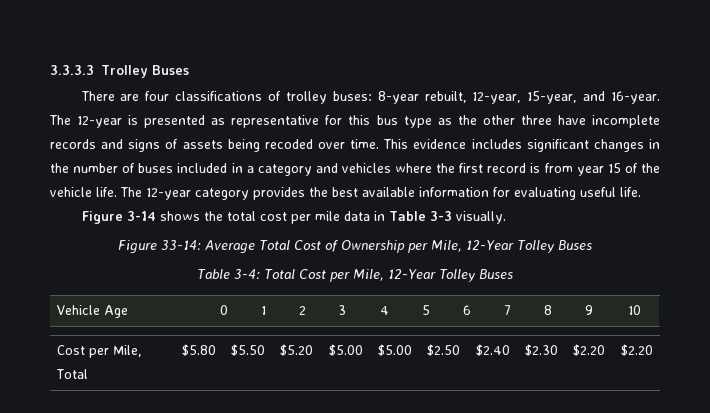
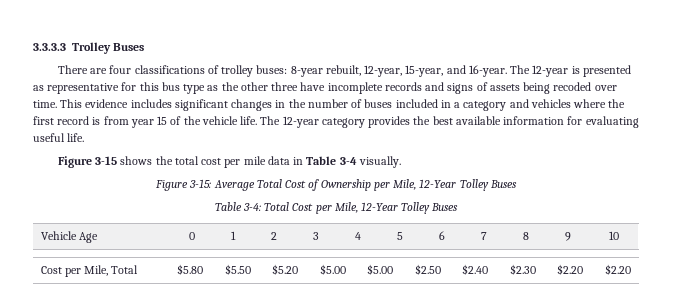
[126,211,156,221] 3-14 -> [95,156,118,165] 3-15
[429,211,452,221] 3-3 -> [339,157,357,165] 3-4
[161,240,202,251] 33-14: -> [189,179,212,188] 3-15:

